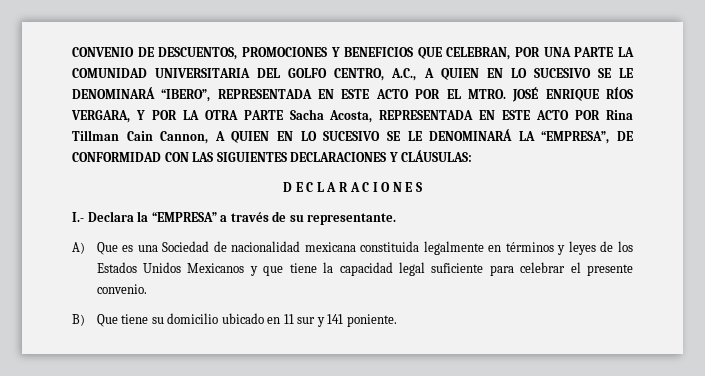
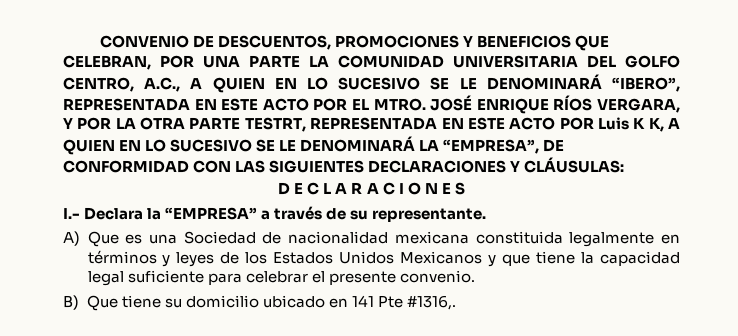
[289,109,633,123] [72,130,209,144] Sacha Acosta, REPRESENTADA EN ESTE ACTO POR Rina Tillman Cain Cannon, -> [244,117,664,132] TESTRT, REPRESENTADA EN ESTE ACTO POR Luis K K,
[283,314,397,327] 11 sur y 141 poniente. -> [351,295,456,310] 141 Pte #1316,.

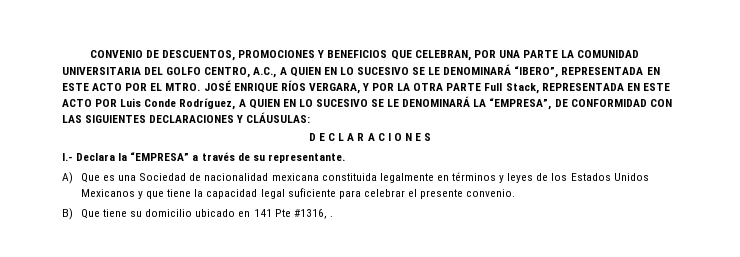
[244,117,306,132] TESTRT, -> [484,83,539,94] Full Stack,
[633,118,664,132] K K, -> [144,98,236,110] Conde Rodríguez,
[406,295,456,310] #1316,. -> [293,209,333,219] #1316, .

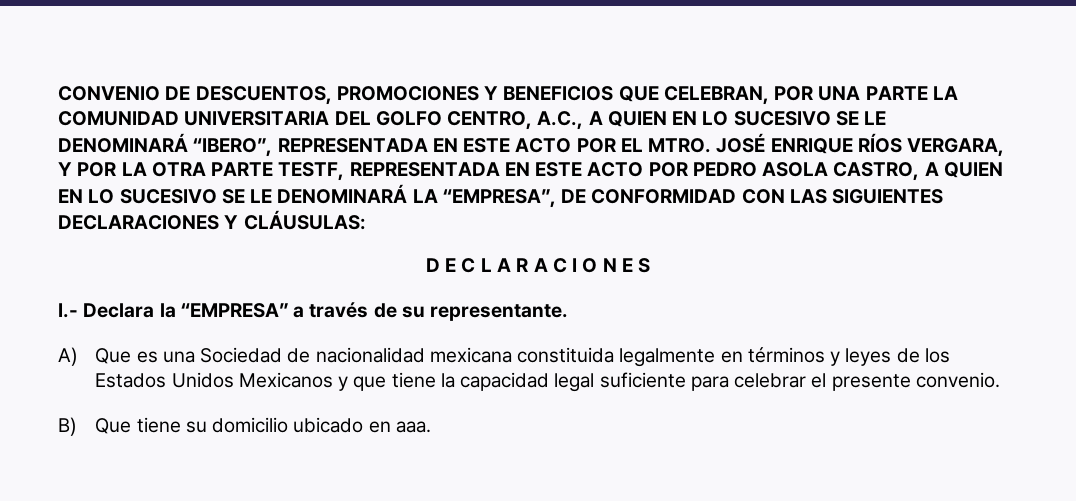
[484,83,670,94] [62,98,236,110] Full Stack, REPRESENTADA EN ESTE ACTO POR Luis Conde Rodríguez, -> [278,162,920,181] TESTF, REPRESENTADA EN ESTE ACTO POR PEDRO ASOLA CASTRO,
[253,209,333,219] 141 Pte #1316, . -> [395,421,431,433] aaa.

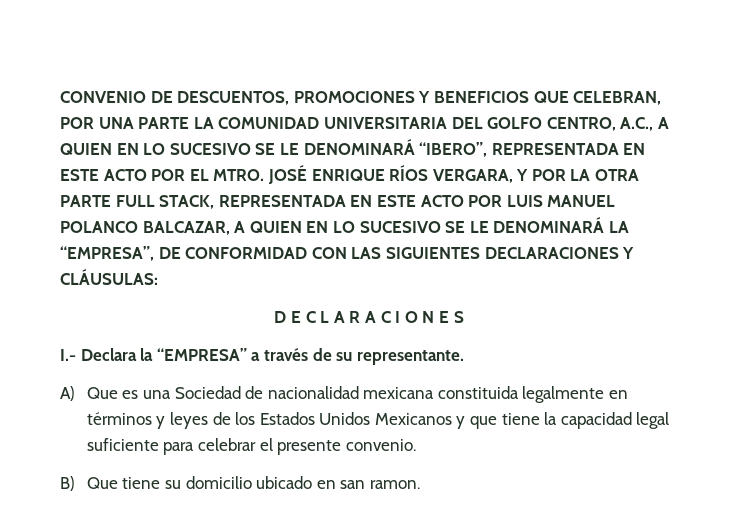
[278,162,920,181] TESTF, REPRESENTADA EN ESTE ACTO POR PEDRO ASOLA CASTRO, -> [115,195,616,209] [60,221,230,235] FULL STACK, REPRESENTADA EN ESTE ACTO POR LUIS MANUEL POLANCO BALCAZAR,
[395,421,431,433] aaa. -> [340,480,420,489] san ramon.

